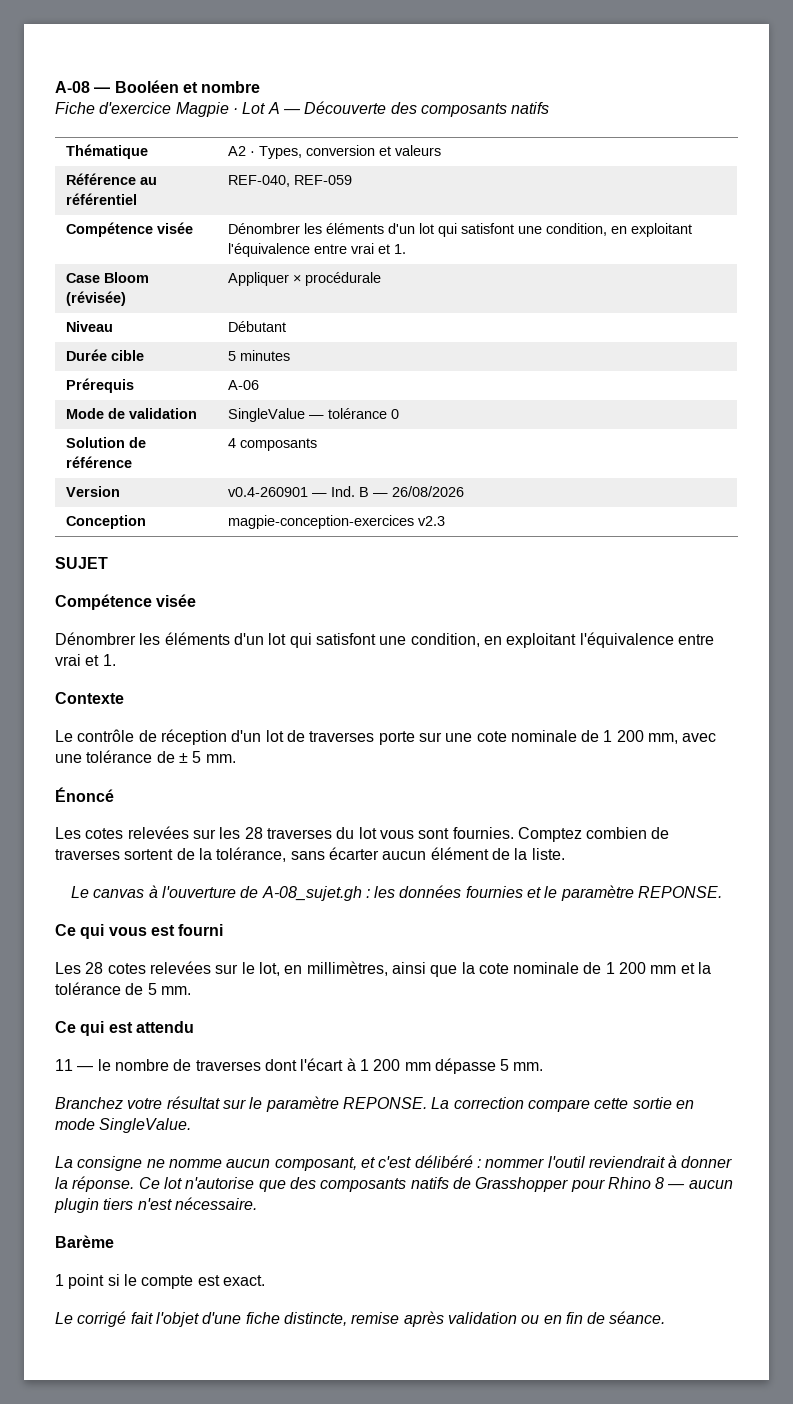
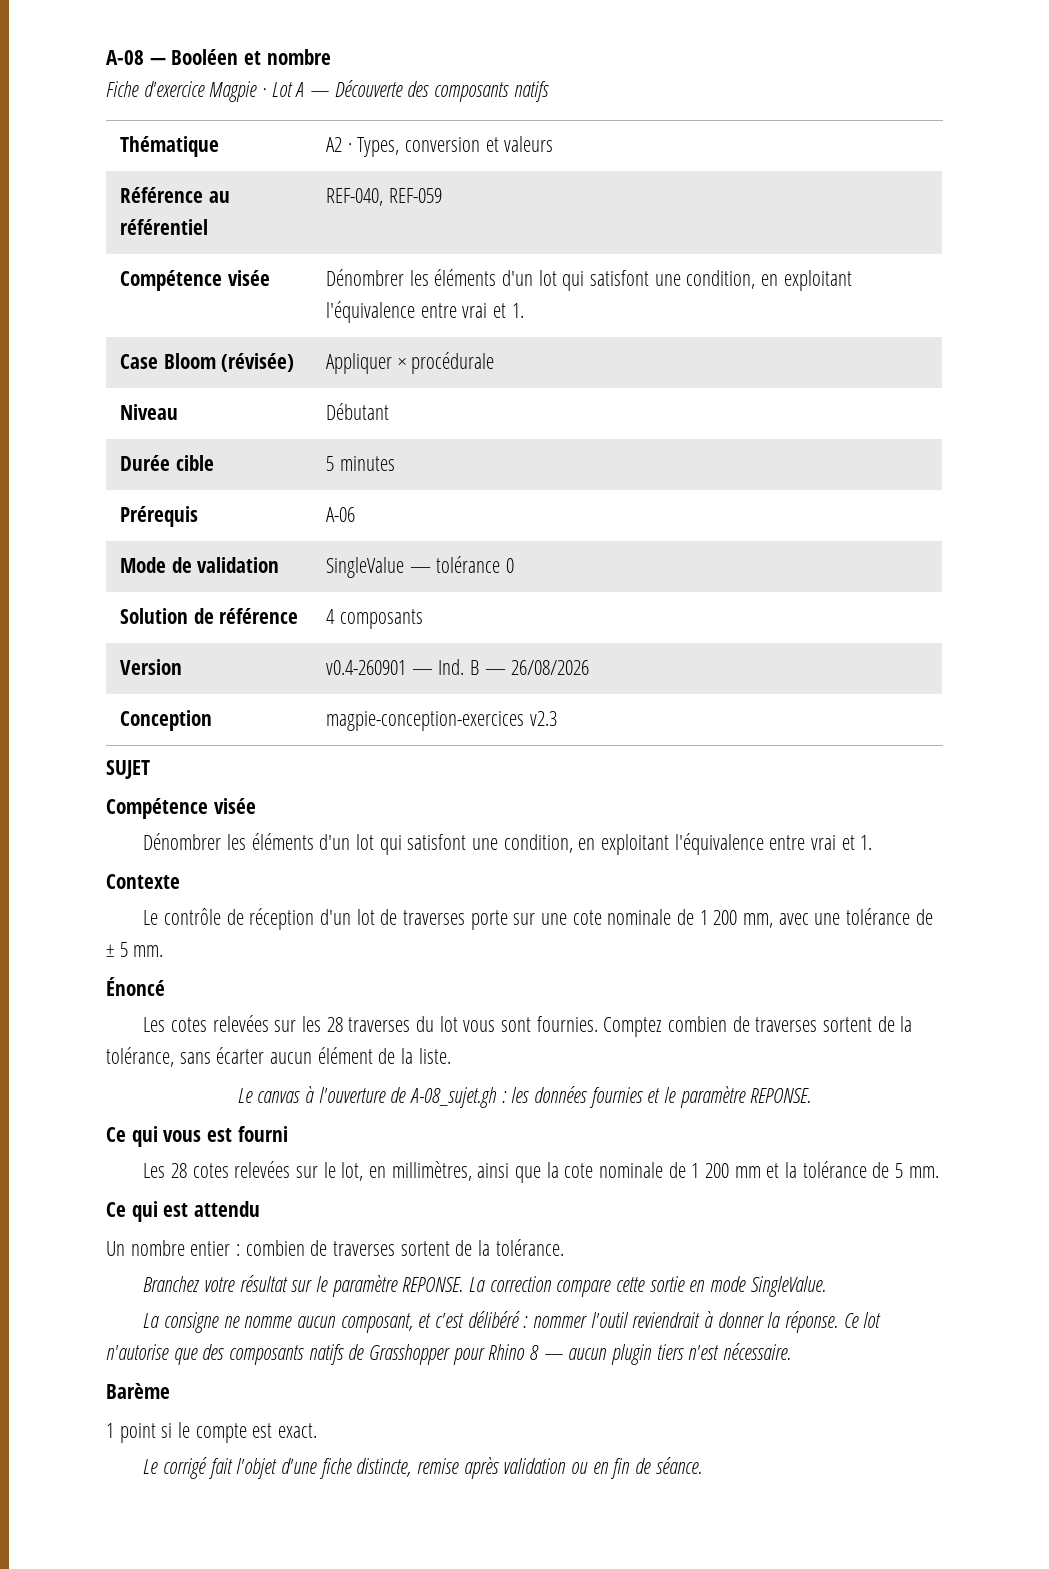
[55,1058,544,1074] 11 — le nombre de traverses dont l'écart à 1 200 mm dépasse 5 mm. -> [106,1239,564,1256] Un nombre entier : combien de traverses sortent de la tolérance.

